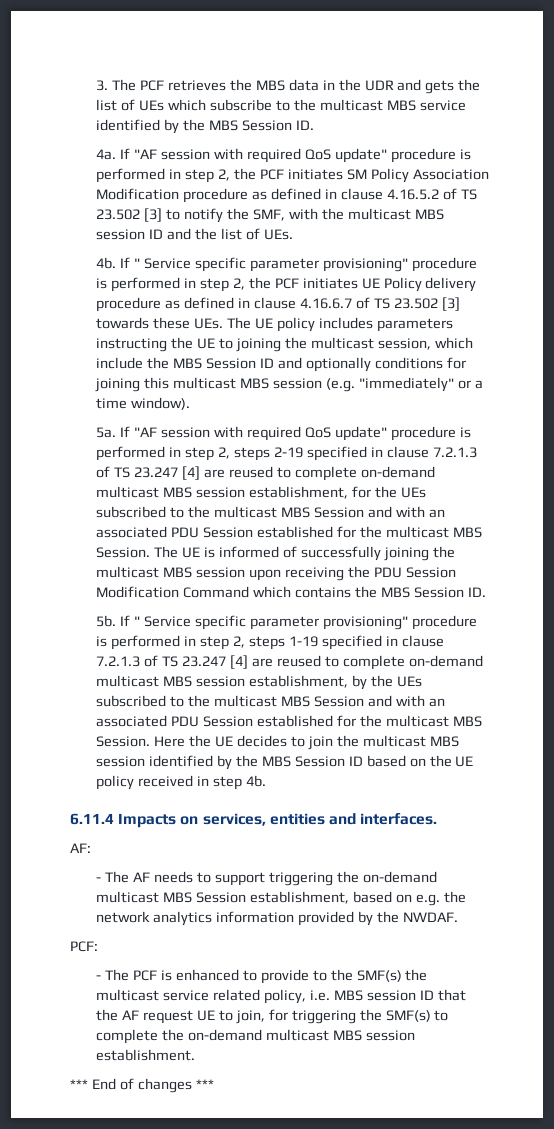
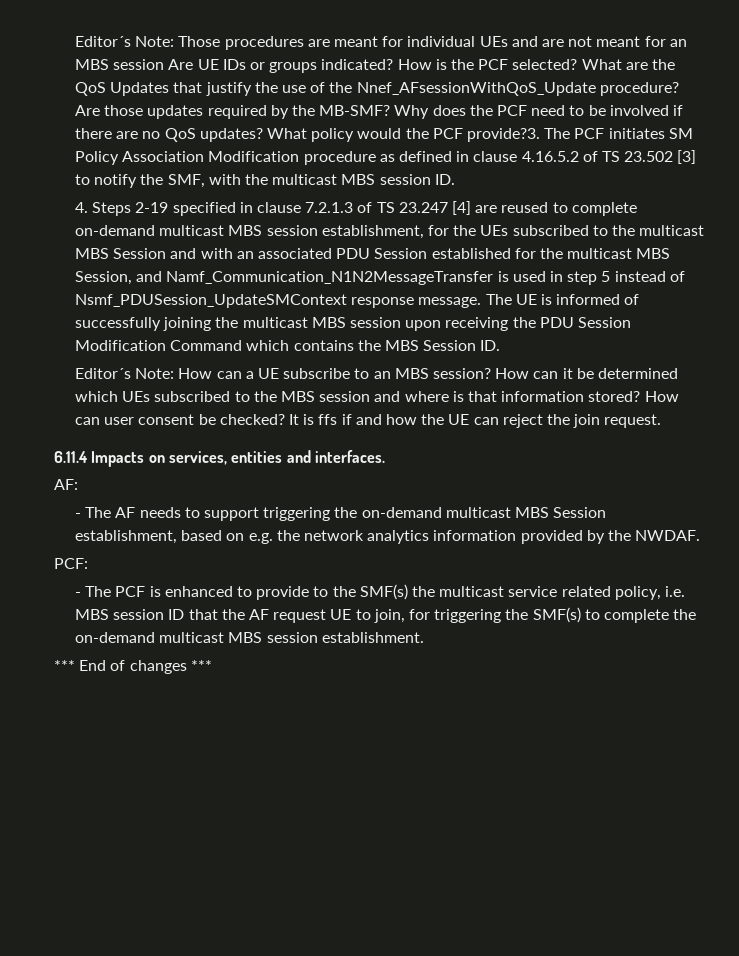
[96,79,481,94] [96,99,466,111] [96,119,314,134] [96,148,471,163] [96,168,256,183] 3. The PCF retrieves the MBS data in the UDR and gets the list of UEs which subscribe to the multicast MBS service identified by the MBS Session ID. // 4a. If "AF session with required QoS update" procedure is performed in step 2, the -> [75,36,687,50] [75,59,675,73] [75,82,679,96] [75,105,683,119] [75,128,571,142] Editor´s Note: Those procedures are meant for individual UEs and are not meant for an MBS session Are UE IDs or groups indicated? How is the PCF selected? What are the QoS Updates that justify the use of the Nnef_AFsessionWithQoS_Update procedure? Are those updates required by the MB-SMF? Why does the PCF need to be involved if there are no QoS updates? What policy would the PCF provide?3. The
[149,228,293,240] [96,257,477,272] [96,277,477,292] [96,297,460,312] [96,317,453,332] [96,337,473,352] [96,357,466,372] [95,377,483,392] [96,397,191,410] [96,426,471,441] [96,446,270,461] ID and the list of UEs. // 4b. If " Service specific parameter provisioning" procedure is performed in step 2, the PCF initiates UE Policy delivery procedure as defined in clause 4.16.6.7 of TS 23.502 [3] towards these UEs. The UE policy includes parameters instructing the UE to joining the multicast session, which include the MBS Session ID and optionally conditions for joining this multicast MBS session (e.g. "immediately" or a time window). // 5a. If "AF session with required QoS update" procedure is performed in step 2, steps -> [434,174,455,185] [75,202,132,216] ID. // 4. Steps
[96,547,151,558] Session. -> [75,271,685,285] [75,294,482,308] Session, and Namf_Communication_N1N2MessageTransfer is used in step 5 instead of Nsmf_PDUSession_UpdateSMContext response message.
[96,615,477,630] [96,635,444,650] [96,655,483,670] [96,675,422,690] [96,695,445,707] [96,715,482,727] [96,735,459,750] [96,755,474,770] [96,775,266,790] 5b. If " Service specific parameter provisioning" procedure is performed in step 2, steps 1-19 specified in clause 7.2.1.3 of TS 23.247 [4] are reused to complete on-demand multicast MBS session establishment, by the UEs subscribed to the multicast MBS Session and with an associated PDU Session established for the multicast MBS Session. Here the UE decides to join the multicast MBS session identified by the MBS Session ID based on the UE policy received in step 4b. -> [75,368,678,379] [75,391,679,402] [75,414,662,428] Editor´s Note: How can a UE subscribe to an MBS session? How can it be determined which UEs subscribed to the MBS session and where is that information stored? How can user consent be checked? It is ffs if and how the UE can reject the join request.

